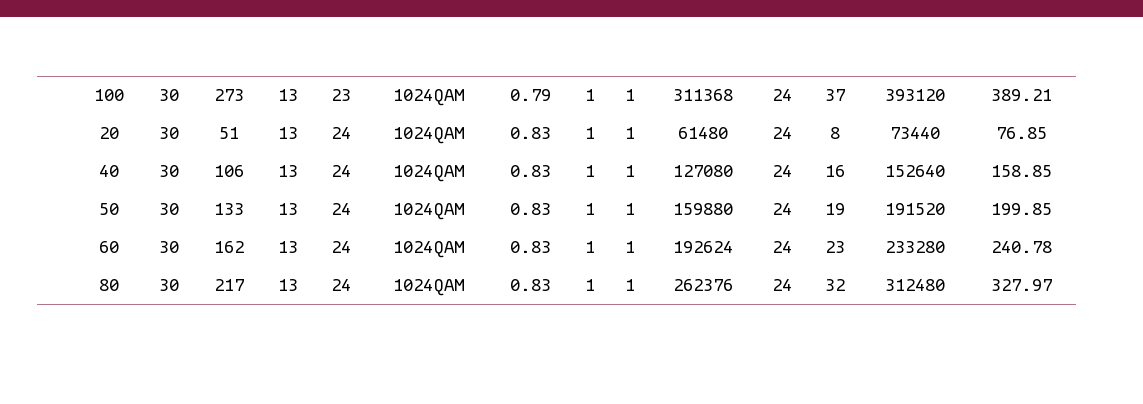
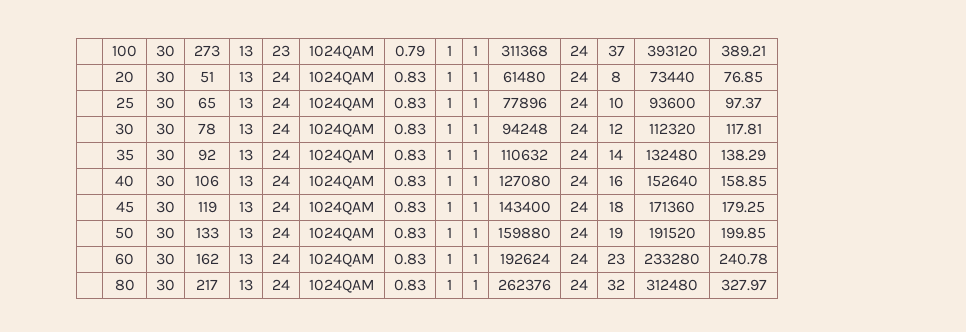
(1047, 133) none -> [115,97,134,109] [156,97,175,109] [198,97,216,109] [239,97,253,109] [272,97,290,108] [309,97,375,111] [394,97,426,109] [446,97,452,108] [473,97,478,108] [502,97,547,109] [570,97,588,108] [608,97,624,109] [648,97,696,109] [725,97,762,109] [115,123,134,135] [156,123,175,135] [198,123,216,135] [239,123,253,135] [272,123,290,134] [309,123,375,137] [394,123,426,135] [446,123,452,134] [473,123,478,134] [501,123,548,135] [570,123,588,134] [609,123,623,134] [648,123,696,135] [725,123,762,135] [115,149,134,161] [156,149,175,161] [198,149,216,161] [239,149,253,161] [272,149,290,160] [309,149,375,163] [394,149,426,161] [446,149,452,160] [473,149,478,160] [501,149,548,161] [570,149,588,160] [609,149,623,160] [646,149,698,161] [721,149,766,161] // | 25 | 30 | 65 | 13 | 24 | 1024QAM | 0.83 | 1 | 1 | 77896 | 24 | 10 | 93600 | 97.37 // | 30 | 30 | 78 | 13 | 24 | 1024QAM | 0.83 | 1 | 1 | 94248 | 24 | 12 | 112320 | 117.81 // | 35 | 30 | 92 | 13 | 24 | 1024QAM | 0.83 | 1 | 1 | 110632 | 24 | 14 | 132480 | 138.29
(1052, 171) none -> [115,201,134,213] [156,201,175,213] [197,201,217,213] [239,201,253,213] [272,201,290,212] [309,201,375,215] [394,201,426,213] [446,201,452,212] [473,201,478,212] [498,201,551,213] [570,201,588,212] [608,201,624,213] [649,201,695,213] [722,201,765,213] // | 45 | 30 | 119 | 13 | 24 | 1024QAM | 0.83 | 1 | 1 | 143400 | 24 | 18 | 171360 | 179.25

